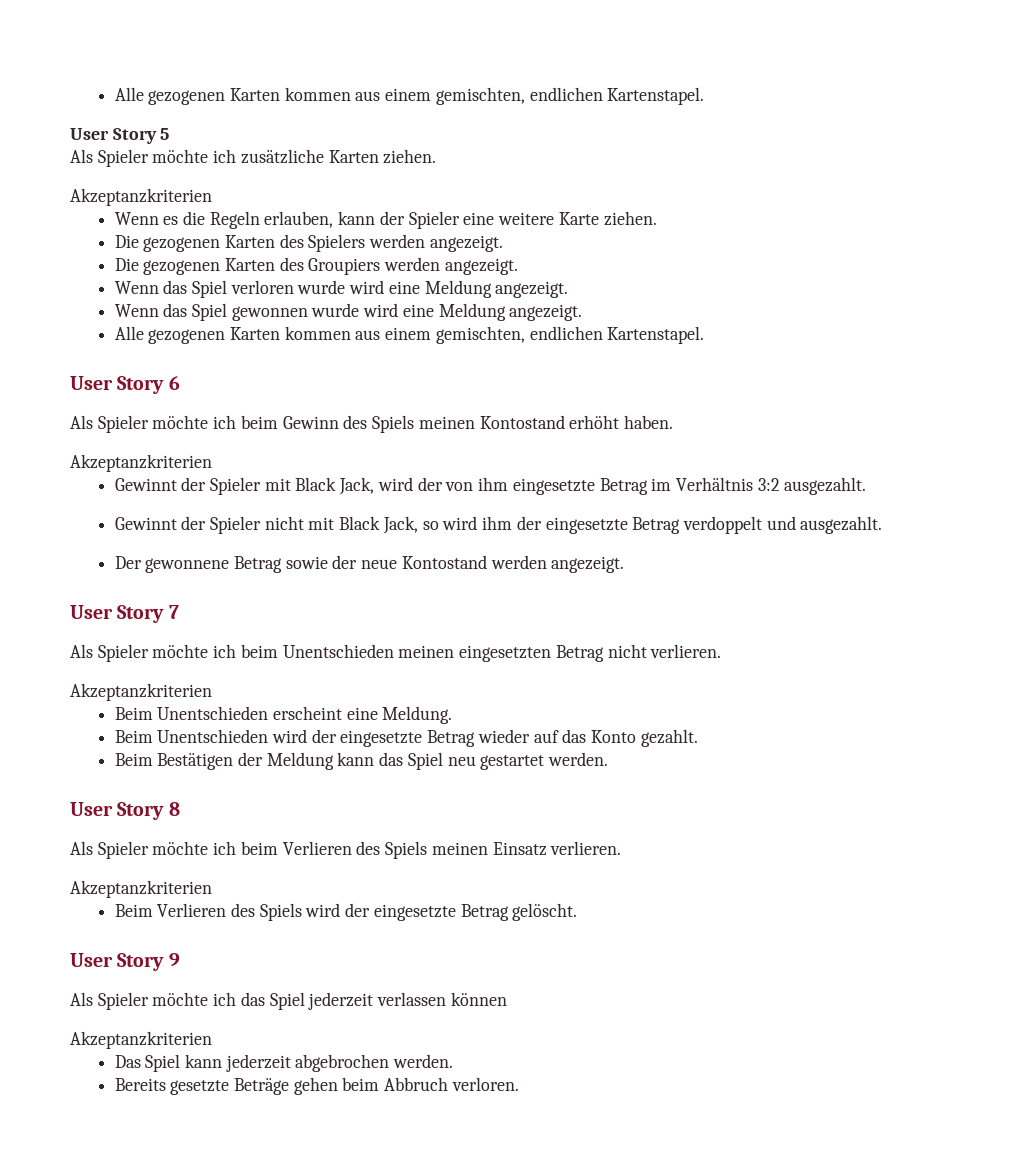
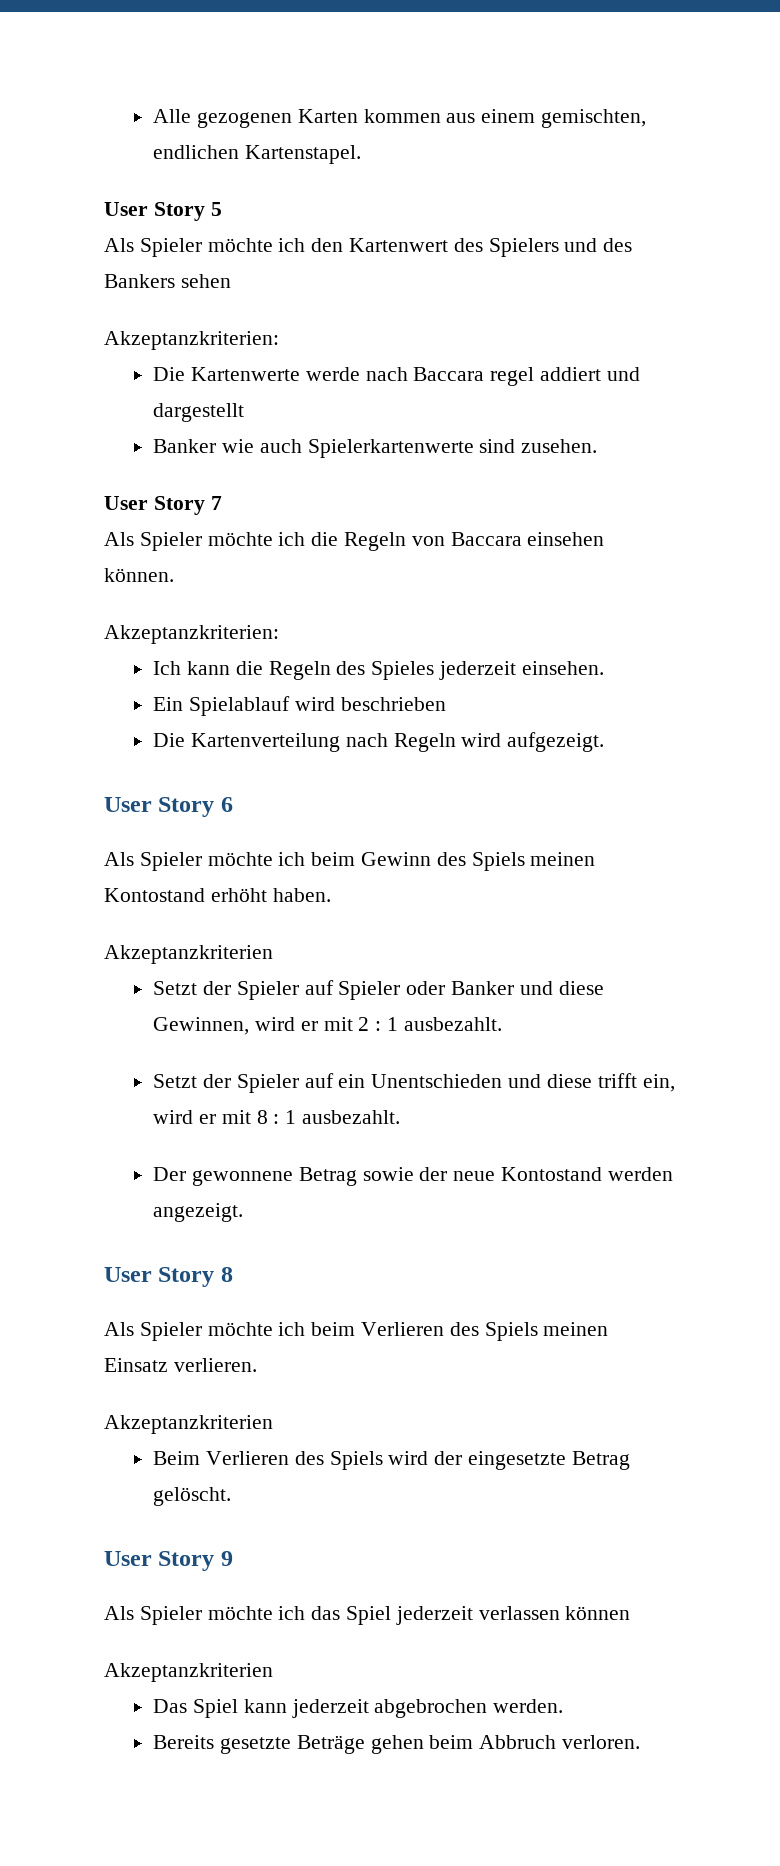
[240,149,437,164] [70,188,212,206] [114,211,657,229] [114,234,503,252] [114,257,518,275] [114,280,569,298] [114,303,583,321] [114,326,705,344] zusätzliche Karten ziehen. // Akzeptanzkriterien // Wenn es die Regeln erlauben, kann der Spieler eine weitere Karte ziehen. // Die gezogenen Karten des Spielers werden angezeigt. // Die gezogenen Karten des Groupiers werden angezeigt. // Wenn das Spiel verloren wurde wird eine Meldung angezeigt. // Wenn das Spiel gewonnen wurde wird eine Meldung angezeigt. // Alle gezogenen Karten kommen aus einem gemischten, endlichen Kartenstapel. -> [311,238,633,257] [104,274,231,288] [104,331,279,350] [153,367,640,386] [153,403,245,422] [153,439,598,458] [104,496,222,515] [104,532,605,551] [104,568,174,582] [104,625,279,644] [153,661,604,680] [153,696,446,716] [153,732,605,752] den Kartenwert des Spielers und des Bankers sehen // Akzeptanzkriterien: // Die Kartenwerte werde nach Baccara regel addiert und dargestellt // Banker wie auch Spielerkartenwerte sind zusehen. // User Story 7 // Als Spieler möchte ich die Regeln von Baccara einsehen können. // Akzeptanzkriterien: // Ich kann die Regeln des Spieles jederzeit einsehen. // Ein Spielablauf wird beschrieben // Die Kartenverteilung nach Regeln wird aufgezeigt.
[114,477,867,495] [114,516,883,534] Gewinnt der Spieler mit Black Jack, wird der von ihm eingesetzte Betrag im Verhältnis 3:2 ausgezahlt. // Gewinnt der Spieler nicht mit Black Jack, so wird ihm der eingesetzte Betrag verdoppelt und ausgezahlt. -> [153,980,604,1000] [153,1017,502,1035] [153,1073,675,1093] [153,1110,401,1124] Setzt der Spieler auf Spieler oder Banker und diese Gewinnen, wird er mit 2 : 1 ausbezahlt. // Setzt der Spieler auf ein Unentschieden und diese trifft ein, wird er mit 8 : 1 ausbezahlt.
[70,605,179,623] [70,644,722,662] [70,683,212,701] [114,706,453,724] [114,729,698,747] [114,752,609,770] // User Story 7 // Als Spieler möchte ich beim Unentschieden meinen eingesetzten Betrag nicht verlieren. // Akzeptanzkriterien // Beim Unentschieden erscheint eine Meldung. // Beim Unentschieden wird der eingesetzte Betrag wieder auf das Konto gezahlt. // Beim Bestätigen der Meldung kann das Spiel neu gestartet werden. -> (244, 1212) none

